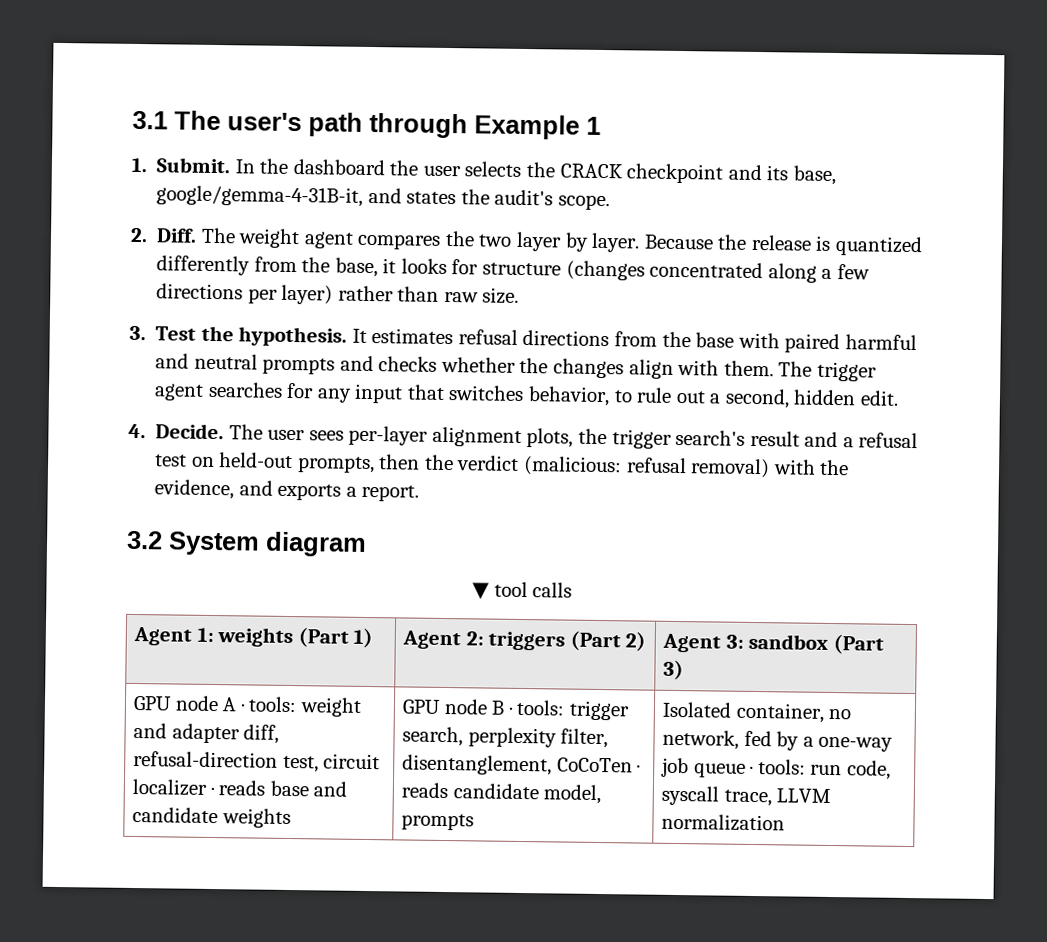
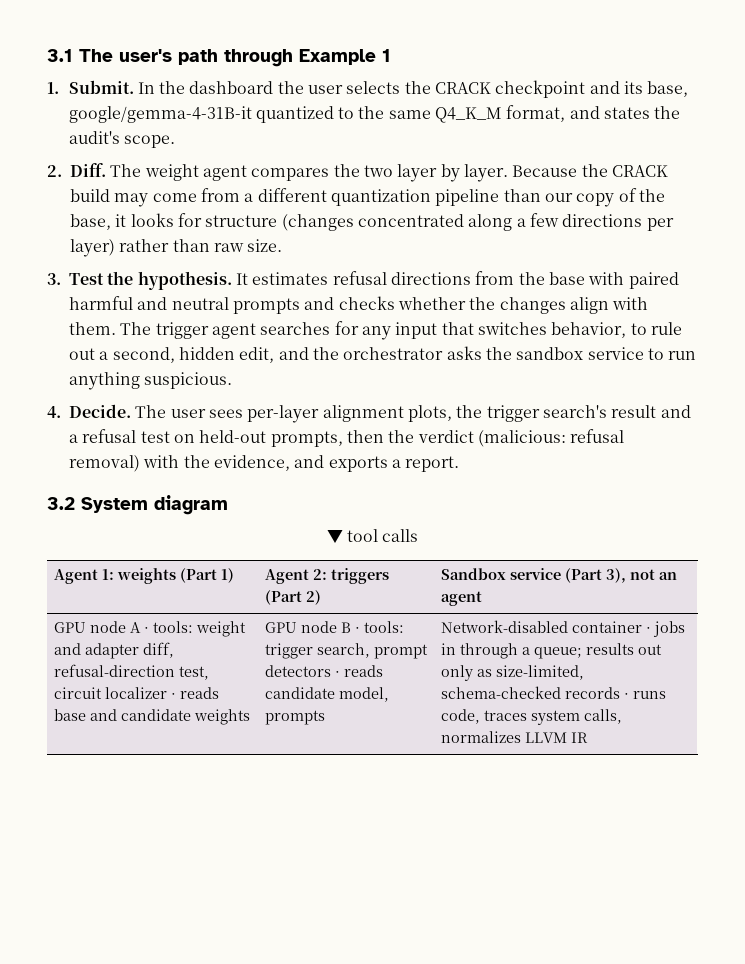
[156,185,364,207] google/gemma-4-31B-it, -> [68,105,566,123] google/gemma-4-31B-it quantized to the same Q4_K_M format,
[750,234,923,257] [156,255,297,276] release is quantized differently from -> [611,165,668,177] [70,188,637,207] CRACK build may come from a different quantization pipeline than our copy of
[859,390,899,406] edit. -> [239,346,697,363] [69,372,233,390] edit, and the orchestrator asks the sandbox service to run anything suspicious.
[662,633,884,655] [663,659,685,681] Agent 3: sandbox (Part 3) -> [441,568,678,583] [441,591,483,606] Sandbox service (Part 3), not an agent
[467,727,609,749] [402,754,633,776] perplexity filter, disentanglement, CoCoTen -> [374,644,429,659] [265,665,332,677] prompt detectors
[662,701,852,723] [662,729,894,752] [661,757,891,780] [661,785,832,807] [661,813,786,832] Isolated container, no network, fed by a one-way job queue · tools: run code, syscall trace, LLVM normalization -> [441,620,686,637] [441,643,663,659] [441,665,585,681] [441,686,667,699] [441,709,623,725] [441,731,589,743] Network-disabled container · jobs in through a queue; results out only as size-limited, schema-checked records · runs code, traces system calls, normalizes LLVM IR

